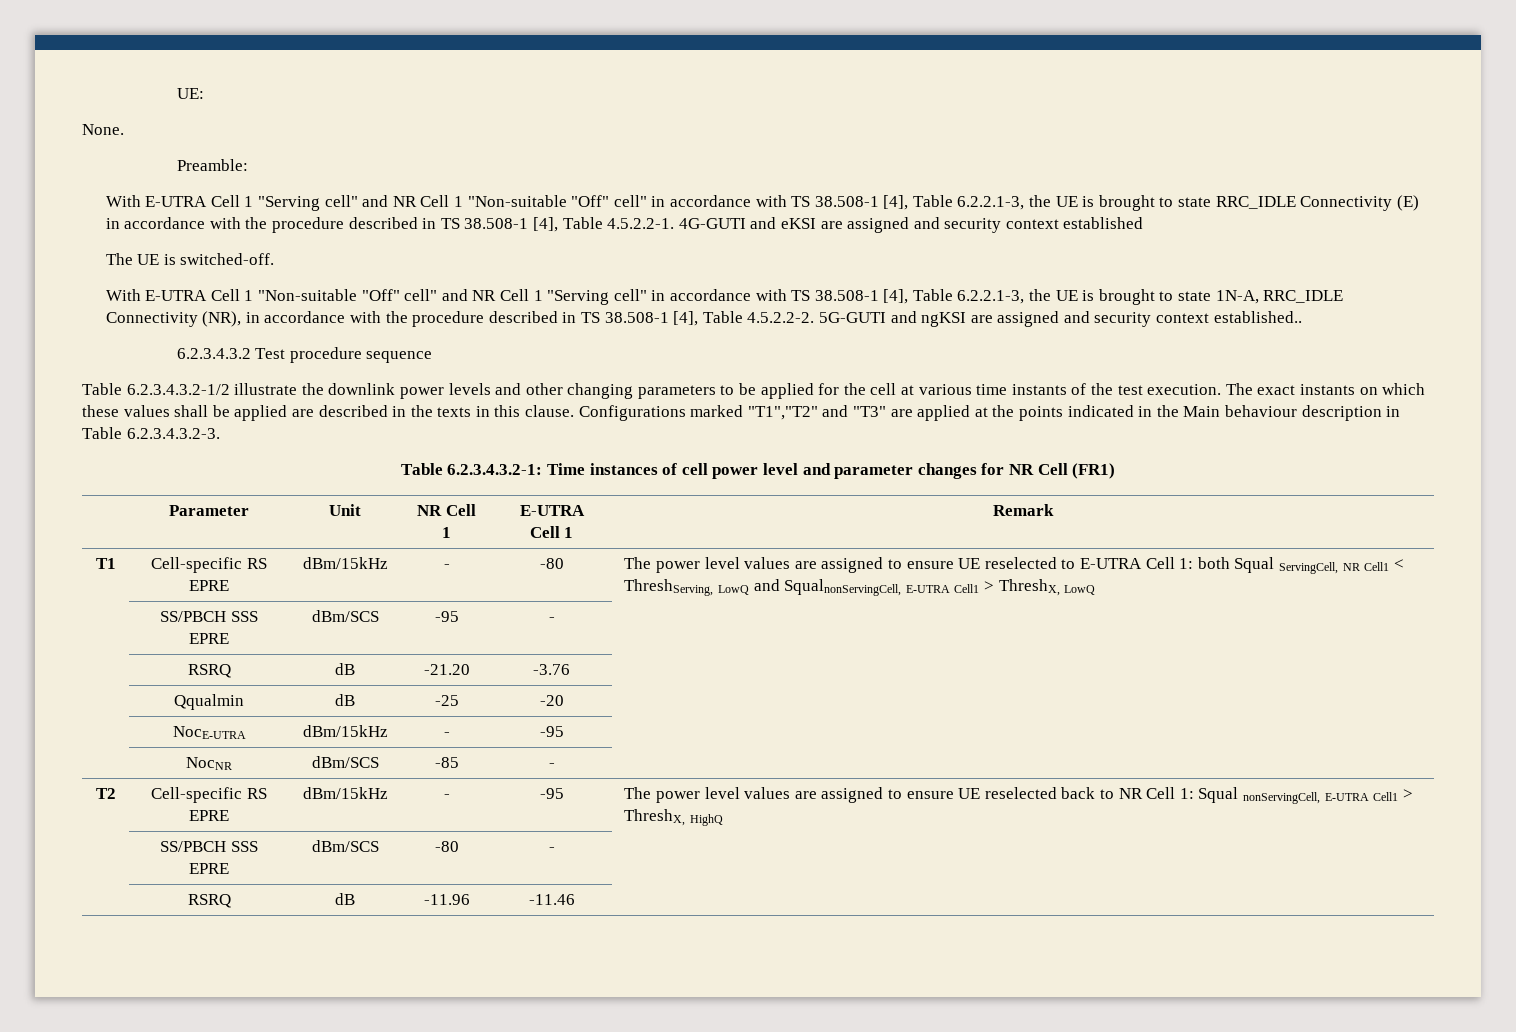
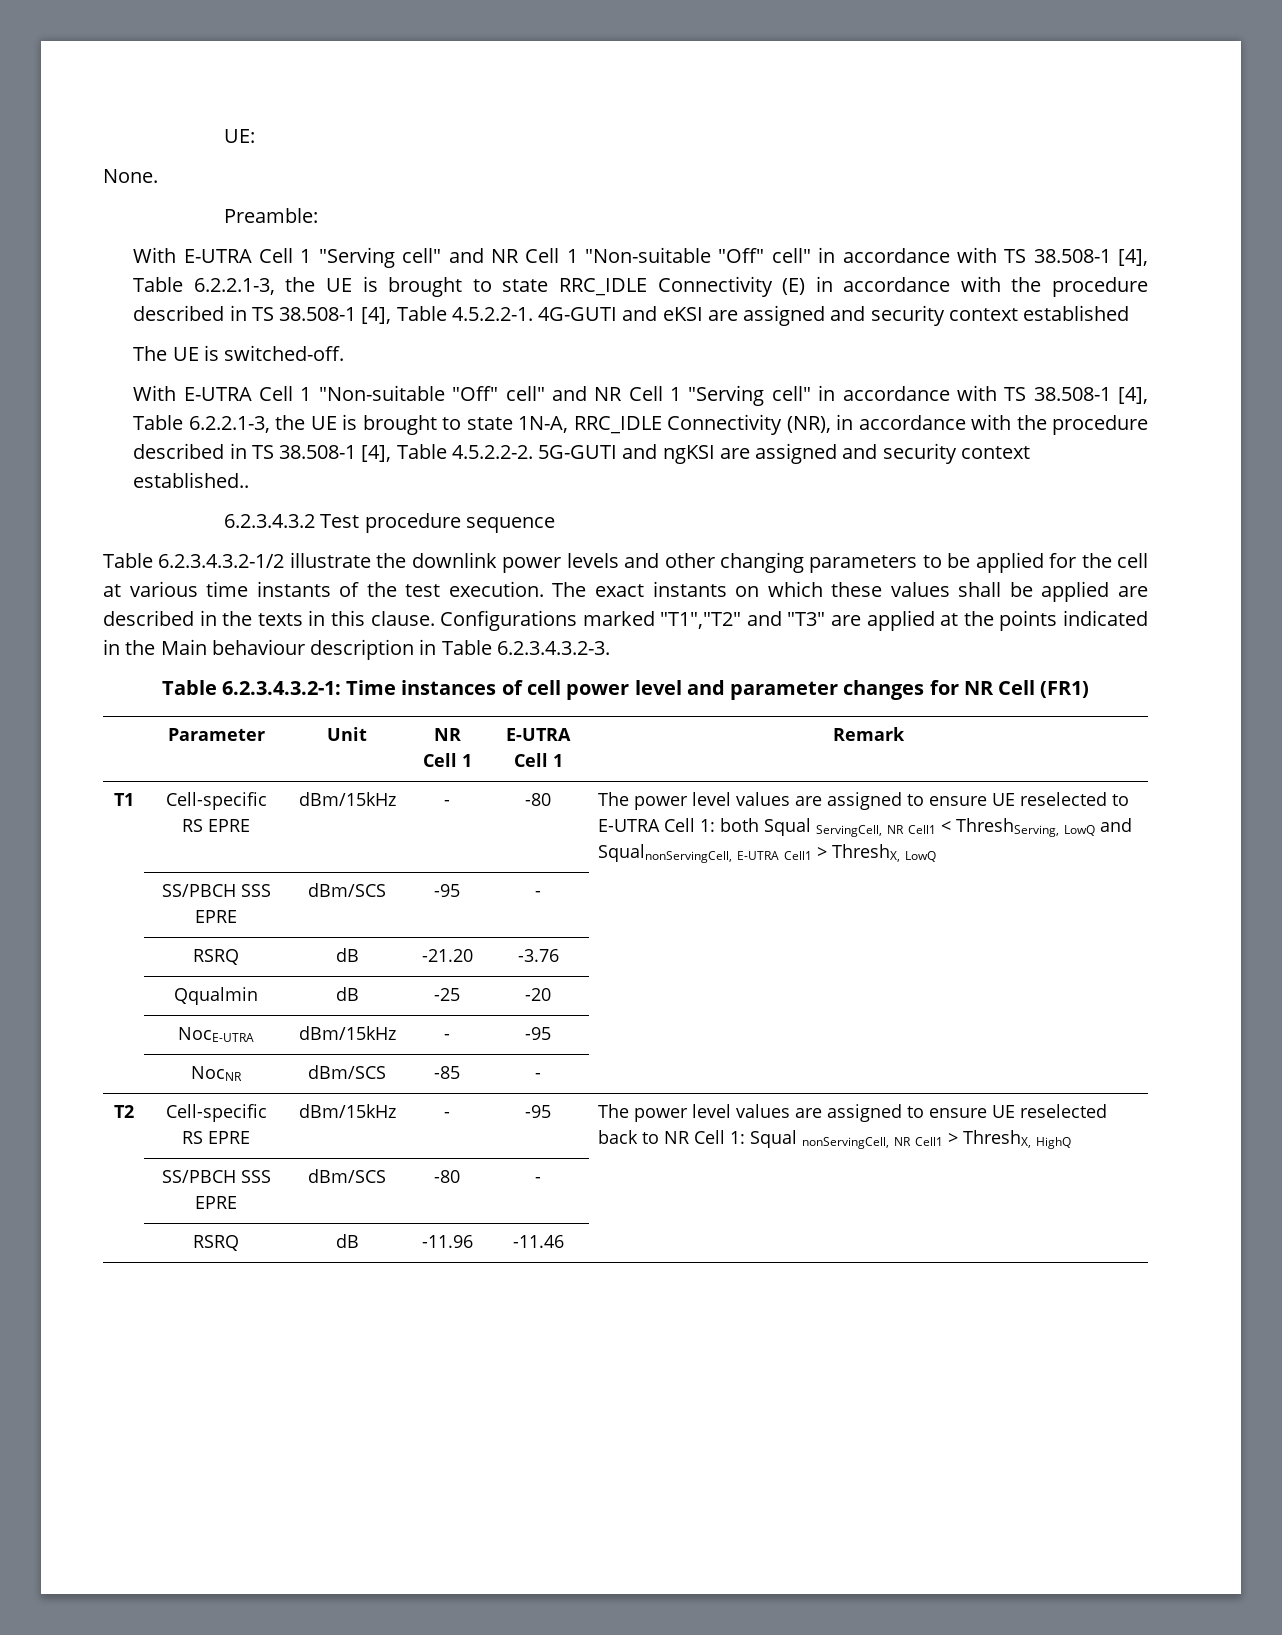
[1324,793,1369,801] E-UTRA -> [894,1137,912,1146] NR

